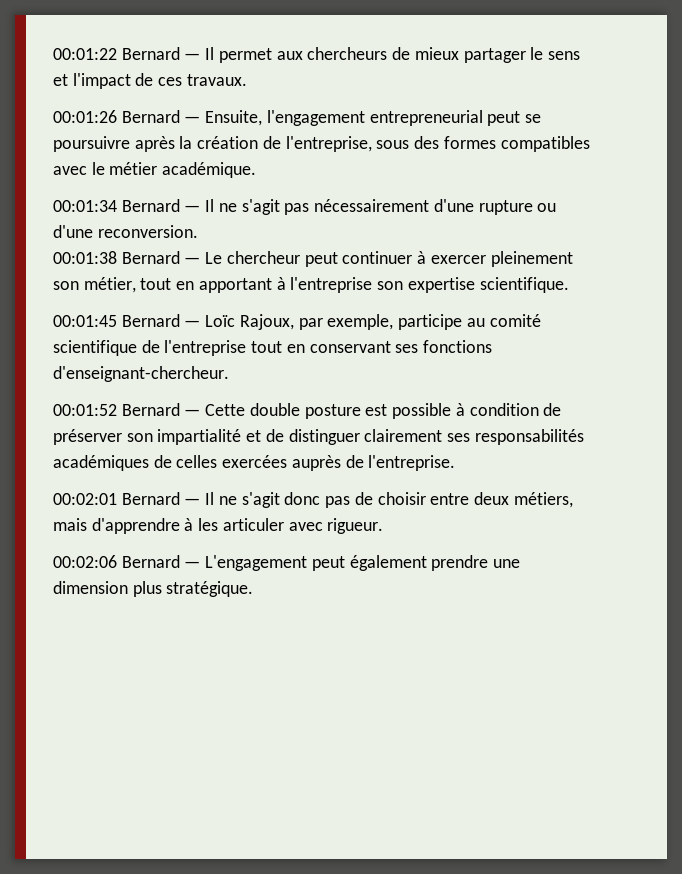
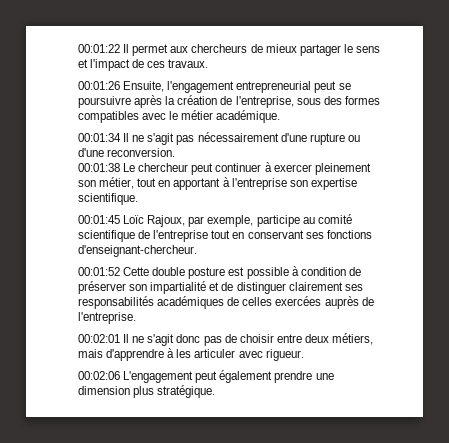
[121,47,201,60] Bernard — -> (120, 48) none
[121,110,201,123] Bernard — -> (120, 85) none
[121,199,201,212] Bernard — -> (121, 137) none
[121,251,201,264] Bernard — -> (120, 167) none
[121,314,201,327] Bernard — -> (120, 219) none
[121,403,201,416] Bernard — -> (120, 271) none
[121,492,201,505] Bernard — -> (120, 338) none
[121,555,201,568] Bernard — -> (120, 375) none

